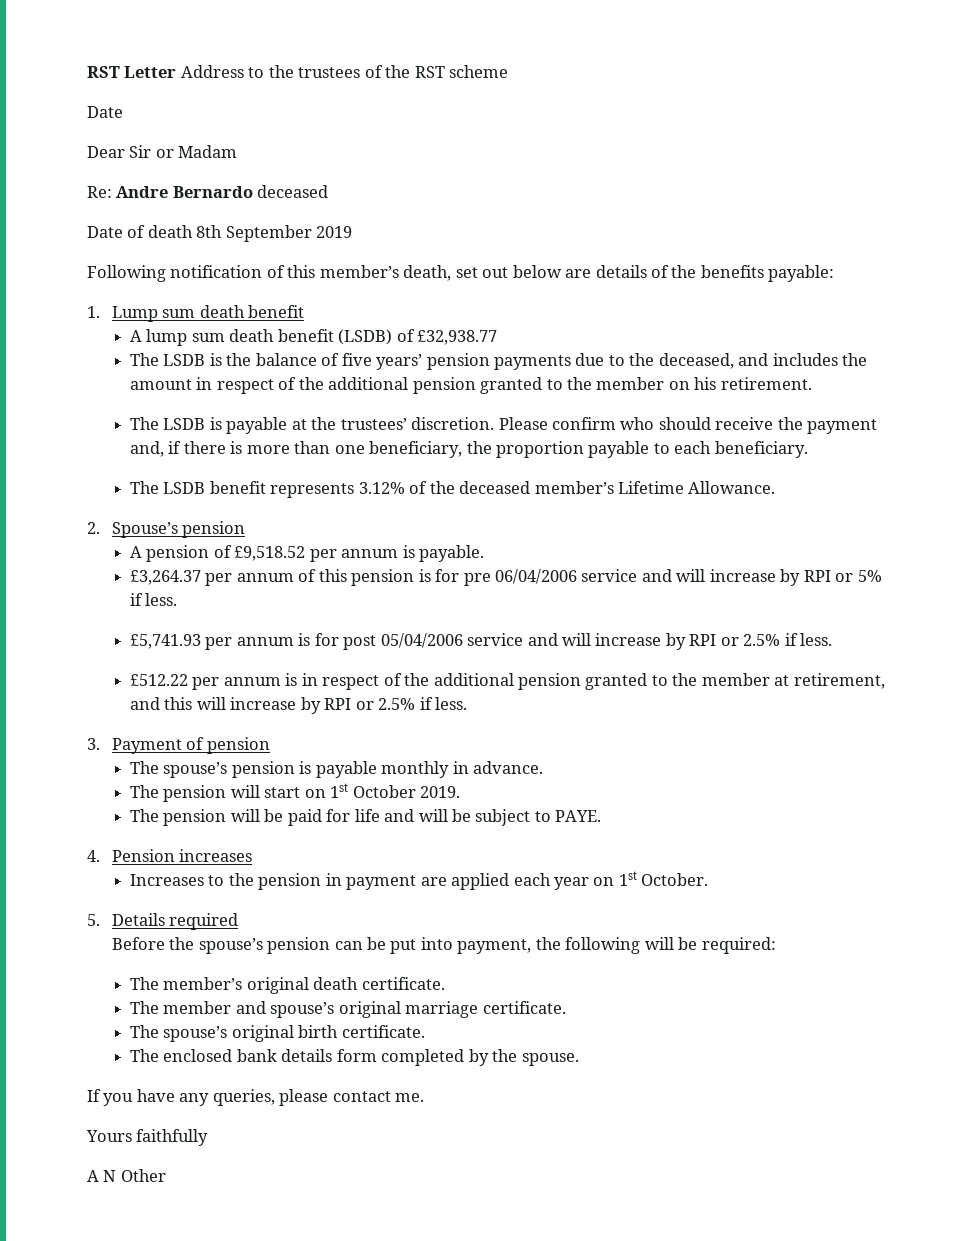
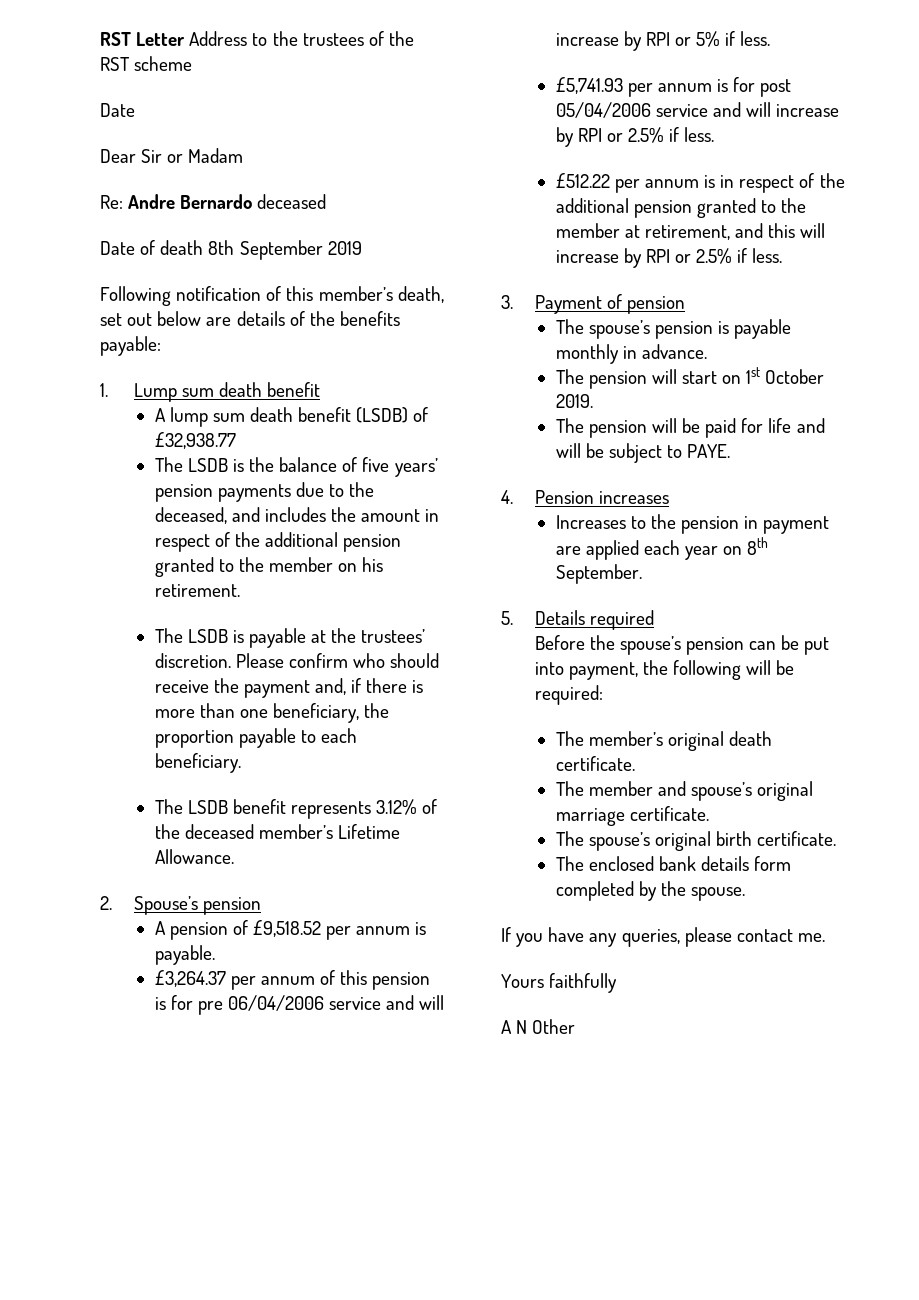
[618,871,709,886] 1st October. -> [747,537,769,555] [555,564,642,584] 8th September.

